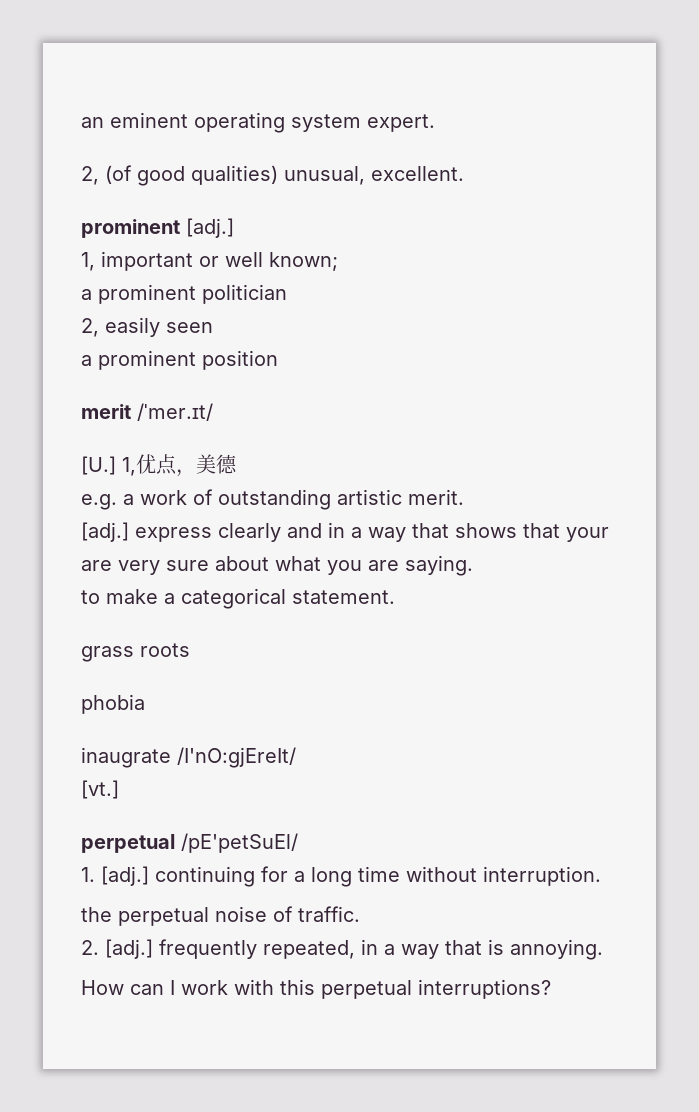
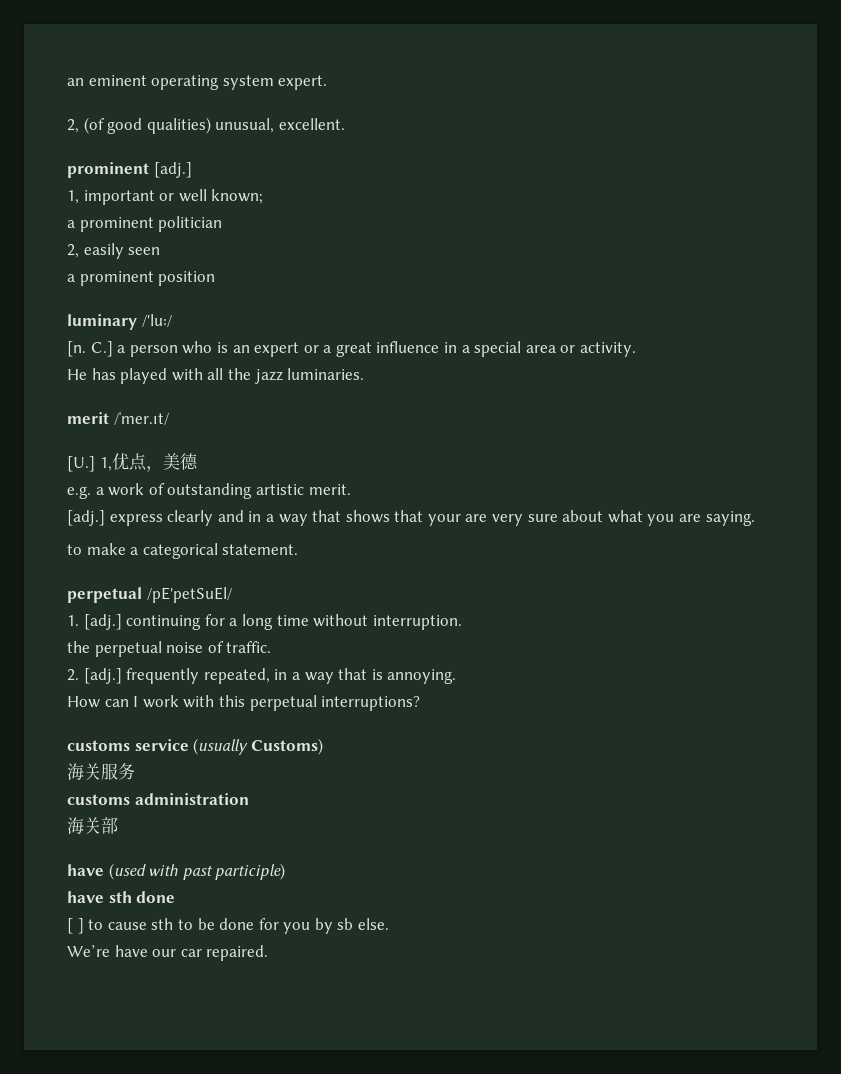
(278, 360) none -> [67,314,172,330] [67,341,637,357] [67,368,365,384] // luminary /'lu:/ // [n. C.] a person who is an expert or a great influence in a special area or activity. // He has played with all the jazz luminaries.
[81,643,190,662] [81,694,145,714] [81,747,296,768] [81,780,119,799] // grass roots // phobia // inaugrate /I'nO:gjEreIt/ // [vt.] -> (299, 549) none
(551, 989) none -> [67,738,323,755] [67,763,135,781] [67,793,249,805] [67,817,118,835] [67,863,286,880] [67,891,176,903] [67,918,390,934] [67,945,269,961] // customs service (usually Customs) // 海关服务 // customs administration // 海关部 // have (used with past participle) // have sth done // [ ] to cause sth to be done for you by sb else. // We’re have our car repaired.

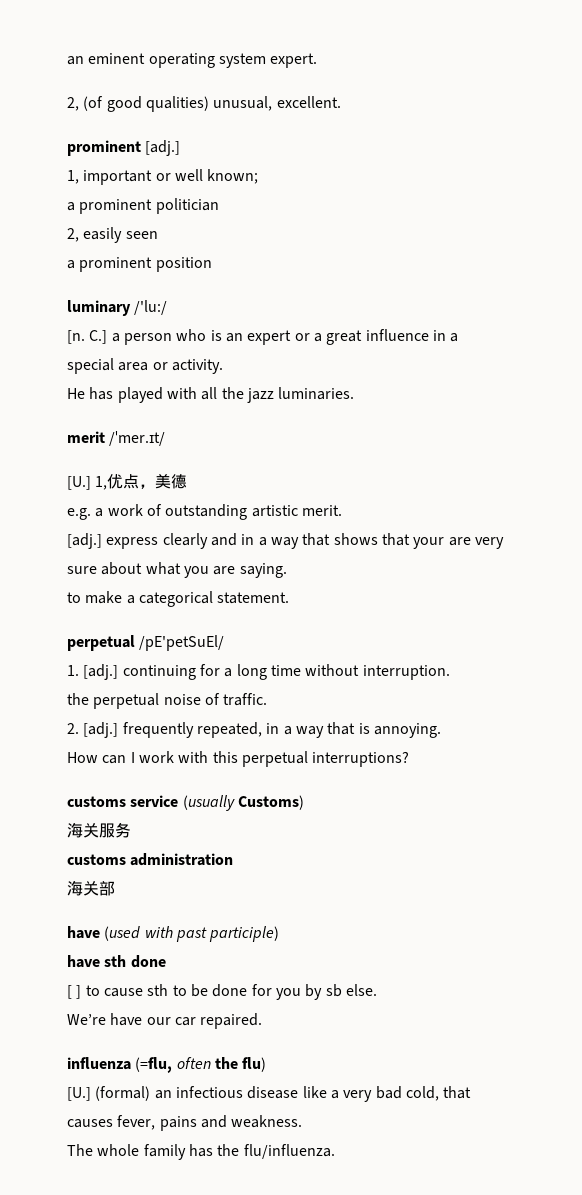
(269, 953) none -> [67,1057,267,1073] [67,1086,472,1102] [67,1115,303,1131] [67,1144,335,1160] // influenza (=flu, often the flu) // [U.] (formal) an infectious disease like a very bad cold, that causes fever, pains and weakness. // The whole family has the flu/influenza.

